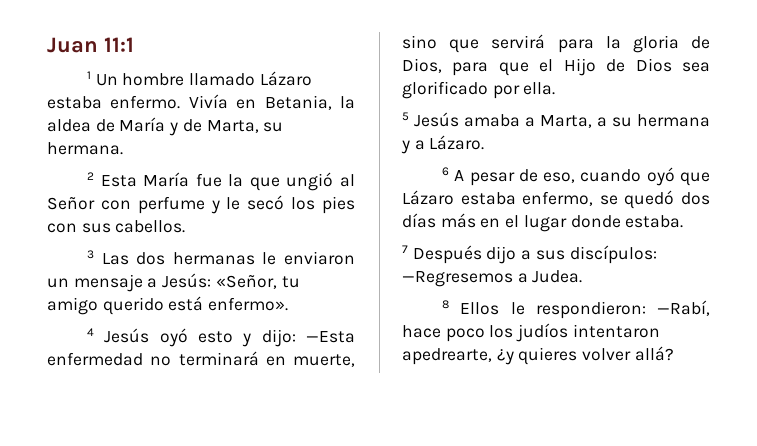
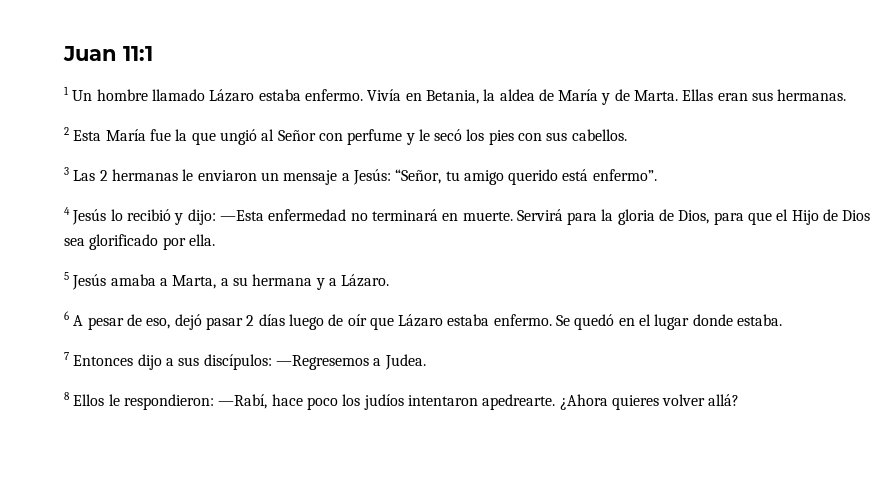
[206,120,284,133] [47,142,123,155] Marta, su hermana. -> [634,89,847,101] Marta. Ellas eran sus hermanas.
[136,252,166,265] dos -> [99,170,108,181] 2
[215,275,277,289] «Señor, -> [395,169,442,184] “Señor,
[208,297,289,311] enfermo». -> [592,169,657,181] enfermo”.
[159,328,234,347] oyó esto -> [110,209,171,221] lo recibió
[293,354,355,367] [402,34,546,53] muerte, sino que servirá -> [462,209,563,221] muerte. Servirá
[580,167,710,186] [402,190,710,209] [402,213,476,228] cuando oyó que Lázaro estaba enfermo, se quedó dos días más -> [174,314,615,330] dejó pasar 2 días luego de oír que Lázaro estaba enfermo. Se quedó
[412,245,482,264] Después -> [73,355,134,366] Entonces
[402,348,514,365] apedrearte, ¿y -> [482,394,608,410] apedrearte. ¿Ahora

